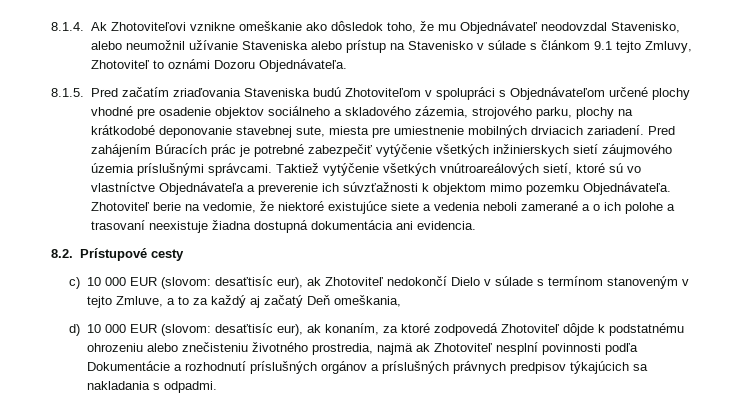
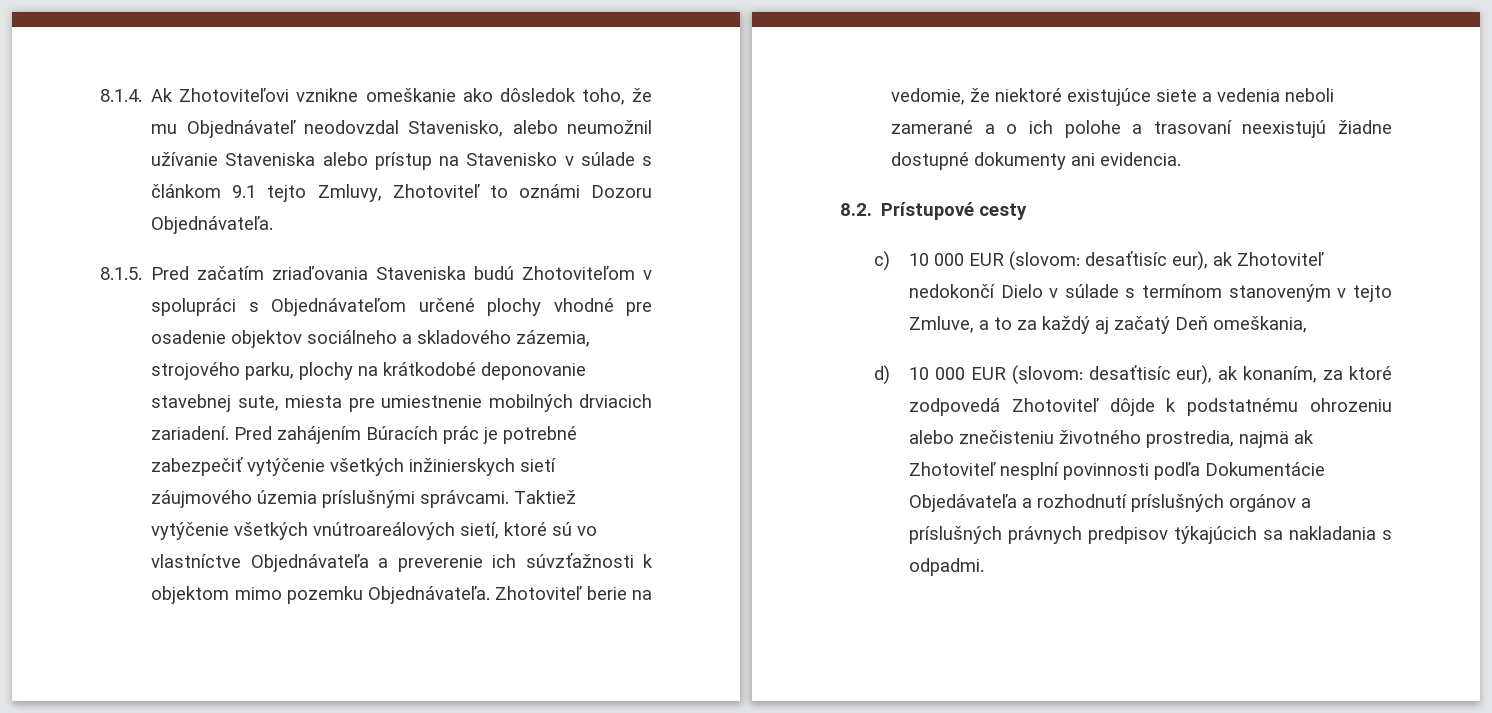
[148,220,393,233] neexistuje žiadna dostupná dokumentácia -> [1242,120,1392,138] [891,152,1067,170] neexistujú žiadne dostupné dokumenty
(171, 366) none -> [908,494,1017,512] Objedávateľa

